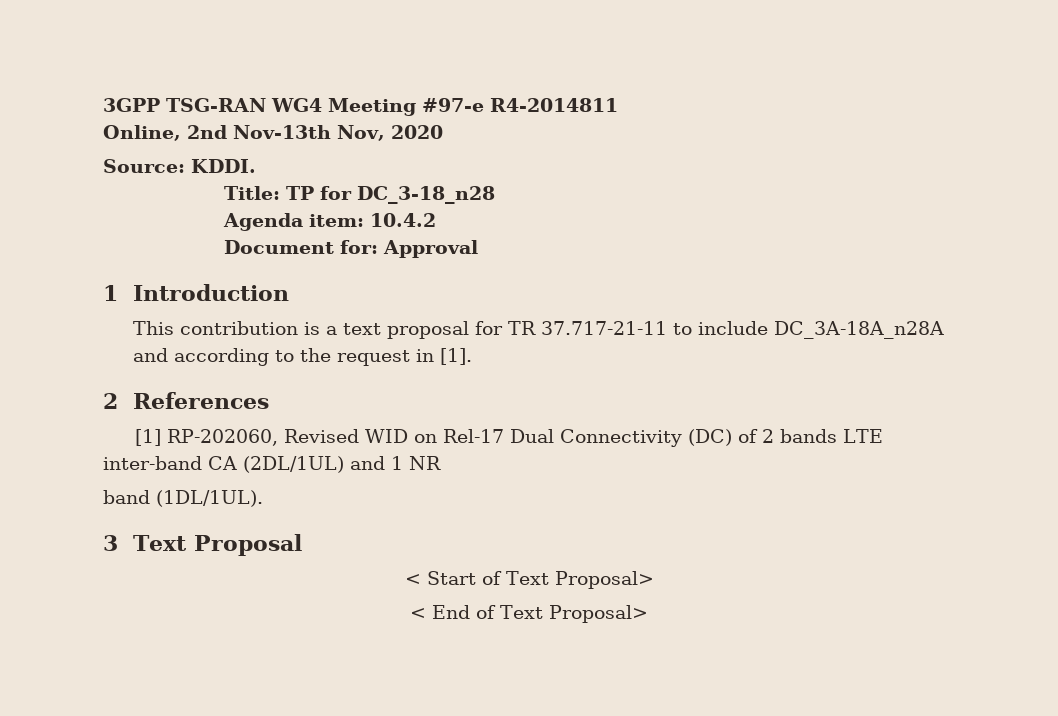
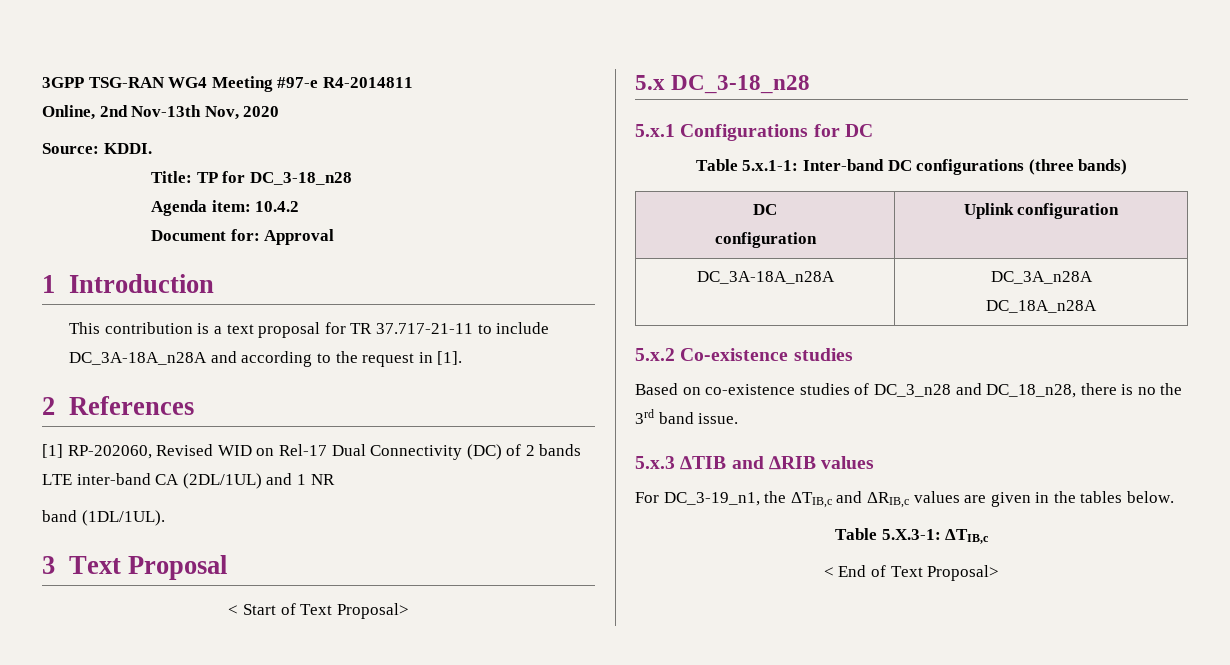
(654, 580) none -> [635,75,811,94] [635,124,873,141] [695,159,1128,175] [753,204,777,215] [714,232,817,248] [963,203,1120,219] [696,271,835,284] [990,271,1093,284] [986,300,1097,313] [635,348,853,361] [635,383,1183,398] [635,409,739,424] [635,456,875,470] [635,491,1175,508] [834,528,990,544] // 5.x DC_3-18_n28 // 5.x.1 Configurations for DC // Table 5.x.1-1: Inter-band DC configurations (three bands) // DC // configuration | Uplink configuration // DC_3A-18A_n28A | DC_3A_n28A // DC_18A_n28A // 5.x.2 Co-existence studies // Based on co-existence studies of DC_3_n28 and DC_18_n28, there is no the 3rd band issue. // 5.x.3 ∆TIB and ∆RIB values // For DC_3-19_n1, the ΔTIB,c and ΔRIB,c values are given in the tables below. // Table 5.X.3-1: ΔTIB,c

